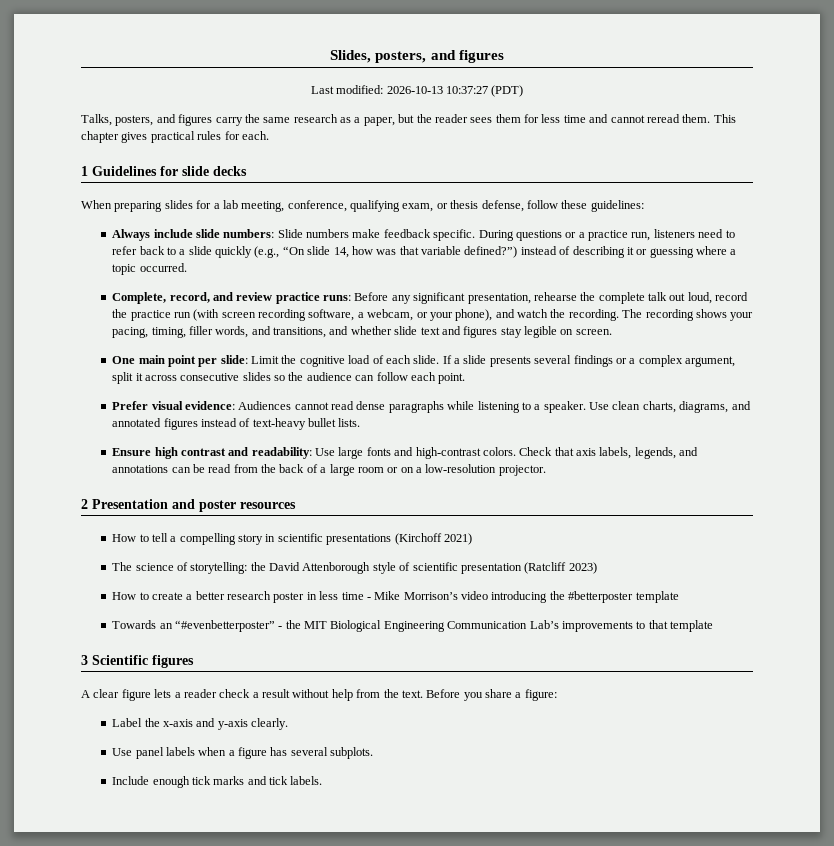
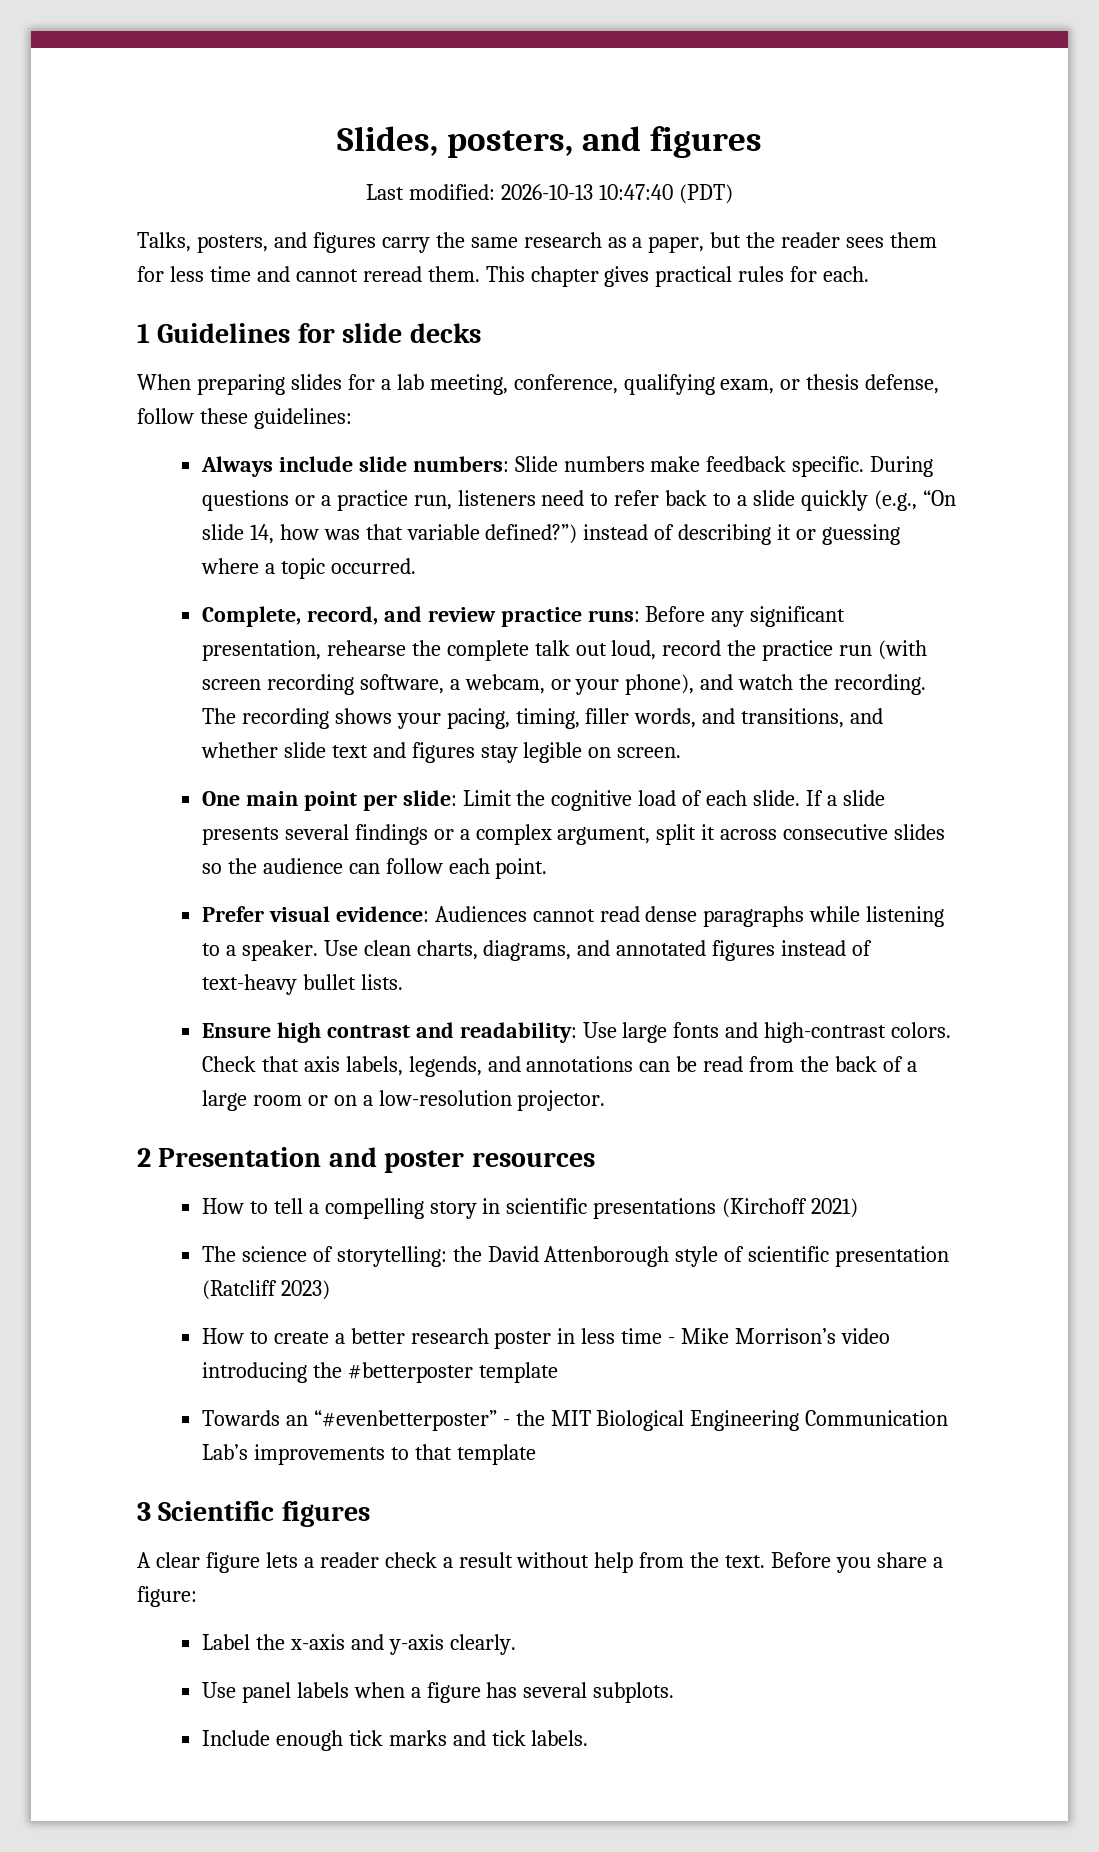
[445,86,488,94] 10:37:27 -> [598,184,673,200] 10:47:40

